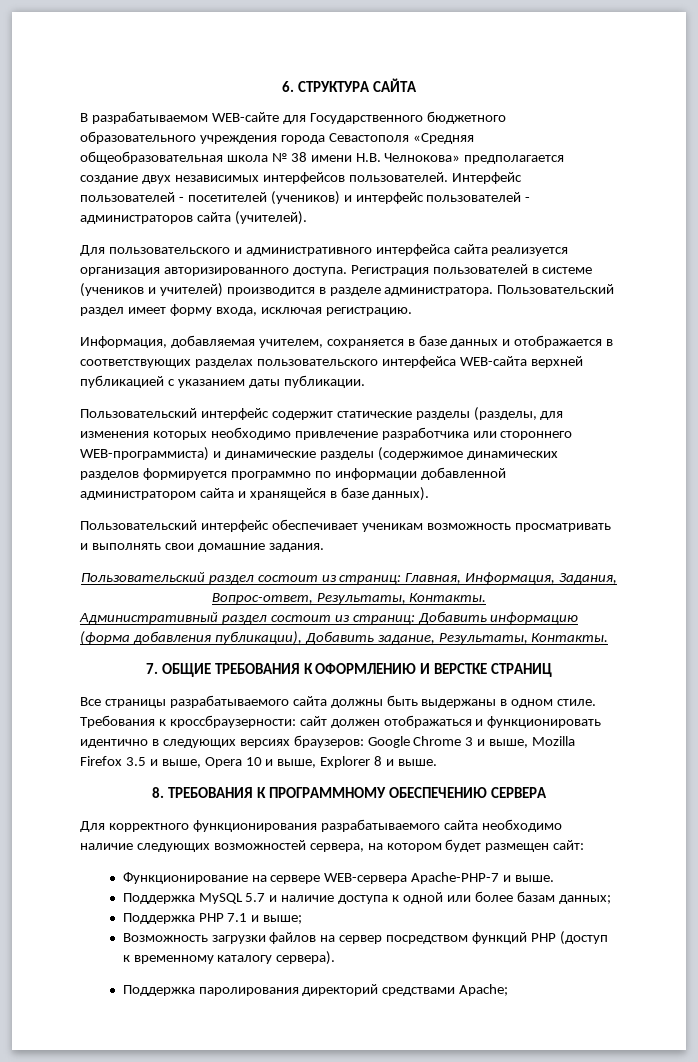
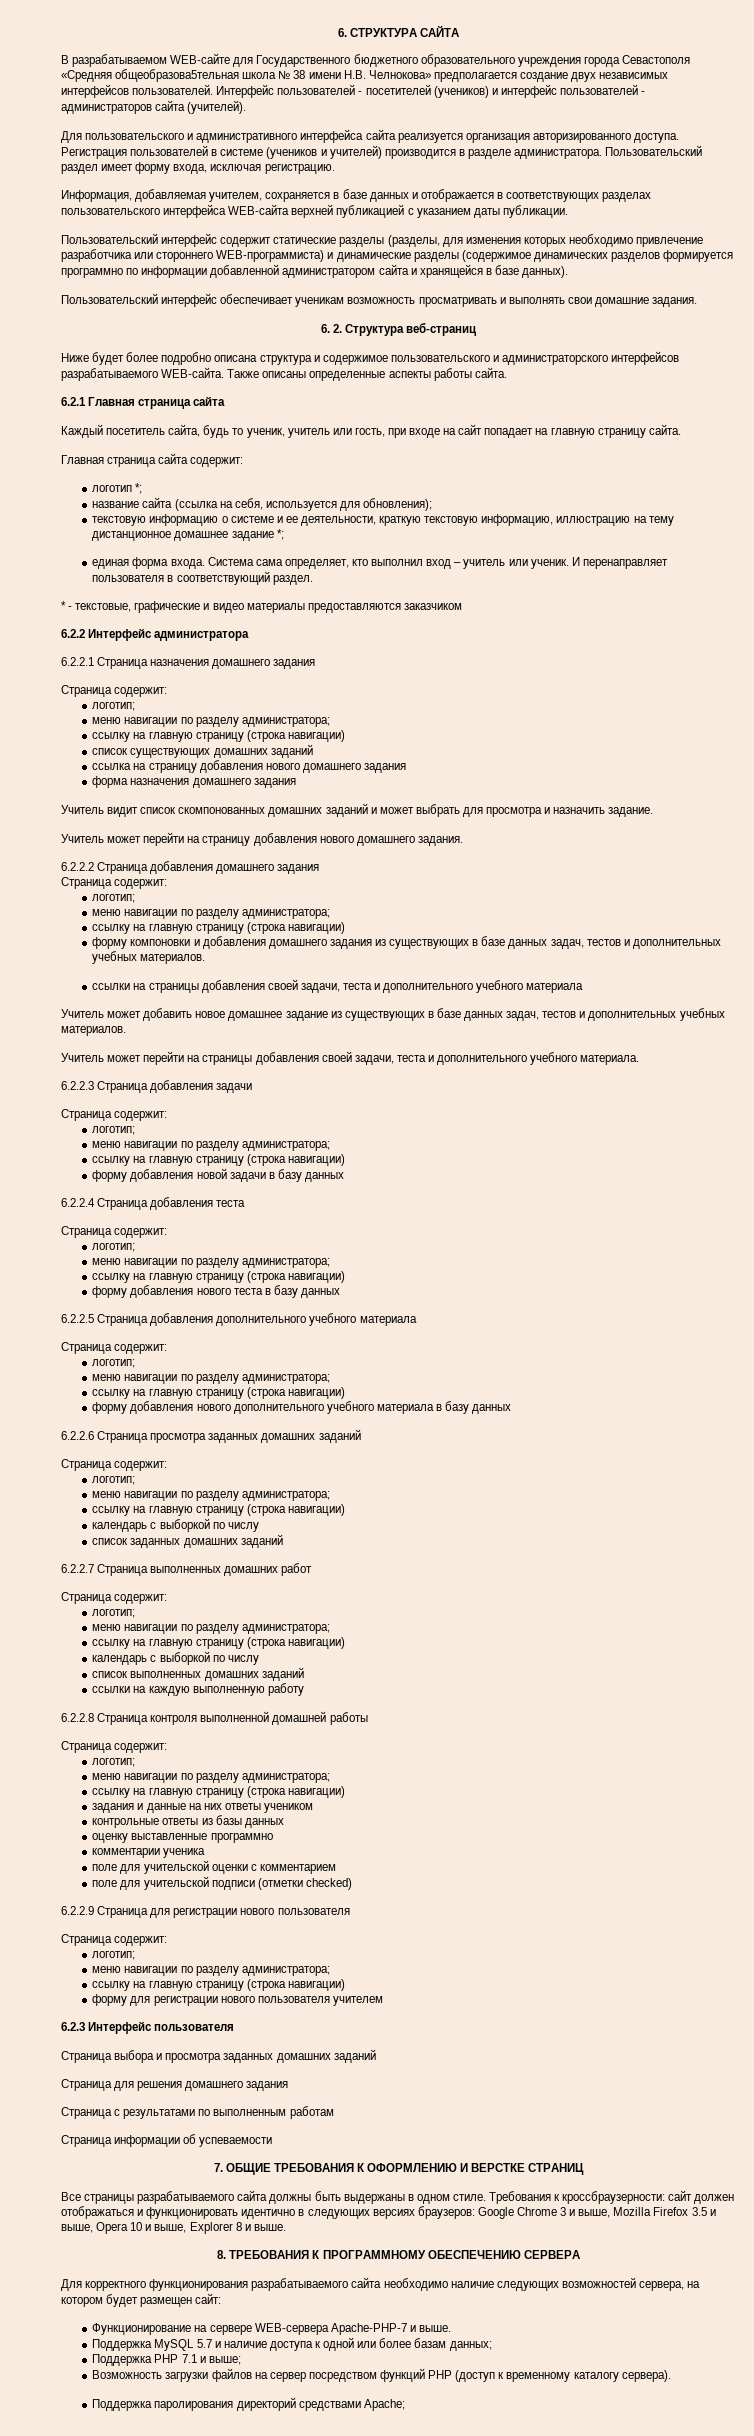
[80,151,223,164] общеобразовательная -> [115,69,240,82] общеобразова5тельная
[80,572,618,584] [211,593,487,604] [79,611,579,624] [80,631,609,645] Пользовательский раздел состоит из страниц: Главная, Информация, Задания, Вопрос-ответ, Результаты, Контакты. // Административный раздел состоит из страниц: Добавить информацию (форма добавления публикации), Добавить задание, Результаты, Контакты. -> [320,322,477,336] [61,351,680,365] [61,367,507,381] [61,396,226,409] [61,424,681,438] [61,453,244,467] [92,483,143,494] [92,497,433,511] [92,514,674,526] [92,529,284,541] [92,557,668,569] [92,571,313,585] [61,601,462,613] [61,628,250,641] [61,657,316,669] [61,685,168,697] [92,702,136,711] [92,717,330,727] [92,730,345,742] [92,744,313,758] [92,760,407,773] [92,776,296,788] [61,803,654,817] [61,832,463,846] [61,861,320,874] [61,877,168,889] [92,894,136,903] [92,909,330,919] [92,922,345,934] [92,936,721,949] [92,951,206,964] [92,979,584,993] [61,1008,725,1021] [61,1026,126,1036] [61,1051,640,1065] [61,1080,253,1093] [61,1109,168,1121] [92,1126,136,1135] [92,1141,330,1151] [92,1154,345,1166] [92,1168,345,1182] [61,1197,246,1210] [61,1226,168,1238] [92,1243,136,1252] [92,1258,330,1268] [92,1271,345,1283] [92,1285,341,1298] [61,1313,417,1326] [61,1342,168,1354] [92,1359,136,1368] [92,1374,330,1384] [92,1387,345,1399] [92,1401,512,1414] [61,1429,361,1443] [61,1459,168,1471] [92,1476,136,1485] [92,1491,330,1501] [92,1504,345,1516] [92,1518,259,1532] [92,1534,283,1548] [61,1563,313,1576] [61,1592,168,1604] [92,1609,136,1618] [92,1624,330,1634] [92,1637,345,1649] [92,1651,259,1665] [92,1667,304,1681] [92,1683,304,1696] [61,1711,368,1725] [61,1741,168,1753] [92,1758,136,1767] [92,1773,330,1783] [92,1786,345,1798] [92,1803,314,1813] [92,1815,284,1828] [92,1833,273,1843] [92,1848,206,1858] [92,1860,336,1874] [92,1876,352,1890] [61,1906,350,1918] [61,1934,168,1946] [92,1951,136,1960] [92,1966,330,1976] [92,1979,345,1991] [92,1994,383,2006] [61,2021,235,2034] [61,2049,376,2063] [61,2079,289,2091] [61,2106,334,2119] [61,2134,273,2147] 6. 2. Структура веб-страниц // Ниже будет более подробно описана структура и содержимое пользовательского и администраторского интерфейсов разрабатываемого WEB-сайта. Также описаны определенные аспекты работы сайта. // 6.2.1 Главная страница сайта // Каждый посетитель сайта, будь то ученик, учитель или гость, при входе на сайт попадает на главную страницу сайта. // Главная страница сайта содержит: // логотип *; // название сайта (ссылка на себя, используется для обновления); // текстовую информацию о системе и ее деятельности, краткую текстовую информацию, иллюстрацию на тему дистанционное домашнее задание *; // единая форма входа. Система сама определяет, кто выполнил вход – учитель или ученик. И перенаправляет пользователя в соответствующий раздел. // * - текстовые, графические и видео материалы предоставляются заказчиком // 6.2.2 Интерфейс администратора // 6.2.2.1 Страница назначения домашнего задания // Страница содержит: // логотип; // меню навигации по разделу администратора; // ссылку на главную страницу (строка навигации) // список существующих домашних заданий // ссылка на страницу добавления нового домашнего задания // форма назначения домашнего задания // Учитель видит список скомпонованных домашних заданий и может выбрать для просмотра и назначить задание. // Учитель может перейти на страницу добавления нового домашнего задания. // 6.2.2.2 Страница добавления домашнего задания // Страница содержит: // логотип; // меню навигации по разделу администратора; // ссылку на главную страницу (строка навигации) // форму компоновки и добавления домашнего задания из существующих в базе данных задач, тестов и дополнительных учебных материалов. // ссылки на страницы добавления своей задачи, теста и дополнительного учебного материала // Учитель может добавить новое домашнее задание из существующих в базе данных задач, тестов и дополнительных учебных материалов. // Учитель может перейти на страницы добавления своей задачи, теста и дополнительного учебного материала. // 6.2.2.3 Страница добавления задачи // Страница содержит: // логотип; // меню навигации по разделу администратора; // ссылку на главную страницу (строка навигации) // форму добавления новой задачи в базу данных // 6.2.2.4 Страница добавления теста // Страница содержит: // логотип; // меню навигации по разделу администратора; // ссылку на главную страницу (строка навигации) // форму добавления нового теста в базу данных // 6.2.2.5 Страница добавления дополнительного учебного материала // Страница содержит: // логотип; // меню навигации по разделу администратора; // ссылку на главную страницу (строка навигации) // форму добавления нового дополнительного учебного материала в базу данных // 6.2.2.6 Страница просмотра заданных домашних заданий // Страница содержит: // логотип; // меню навигации по разделу администратора; // ссылку на главную страницу (строка навигации) // календарь с выборкой по числу // список заданных домашних заданий // 6.2.2.7 Страница выполненных домашних работ // Страница содержит: // логотип; // меню навигации по разделу администратора; // ссылку на главную страницу (строка навигации) // календарь с выборкой по числу // список выполненных домашних заданий // ссылки на каждую выполненную работу // 6.2.2.8 Страница контроля выполненной домашней работы // Страница содержит: // логотип; // меню навигации по разделу администратора; // ссылку на главную страницу (строка навигации) // задания и данные на них ответы учеником // контрольные ответы из базы данных // оценку выставленные программно // комментарии ученика // поле для учительской оценки с комментарием // поле для учительской подписи (отметки checked) // 6.2.2.9 Страница для регистрации нового пользователя // Страница содержит: // логотип; // меню навигации по разделу администратора; // ссылку на главную страницу (строка навигации) // форму для регистрации нового пользователя учителем // 6.2.3 Интерфейс пользователя // Страница выбора и просмотра заданных домашних заданий // Страница для решения домашнего задания // Страница с результатами по выполненным работам // Страница информации об успеваемости

